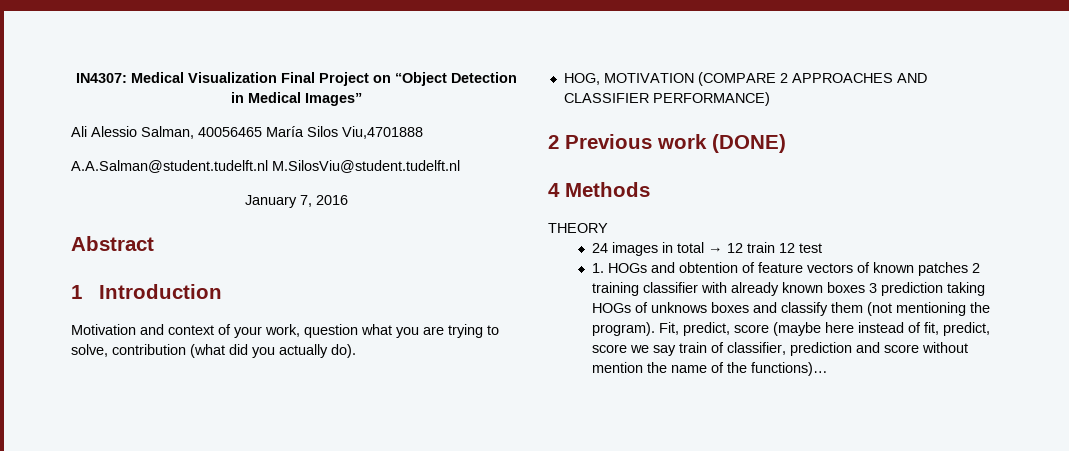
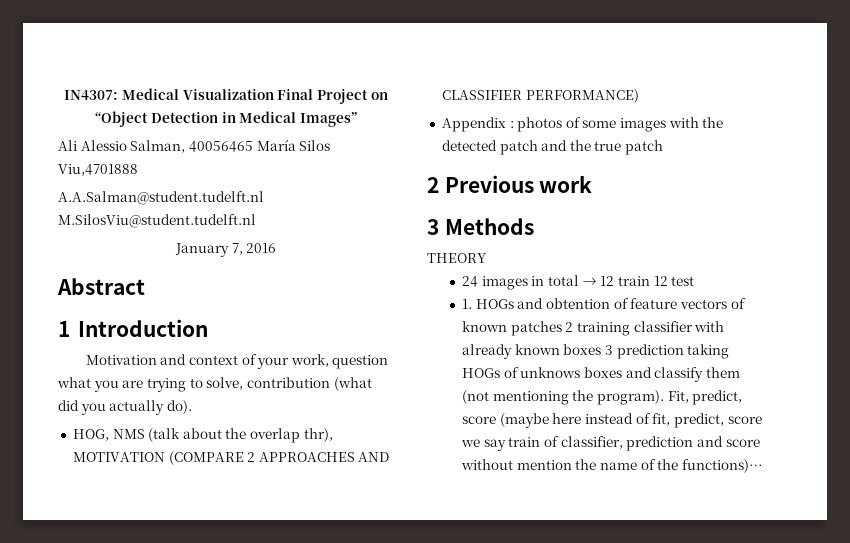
(600, 79) none -> [112,428,333,443] NMS (talk about the overlap thr),
(770, 99) none -> [441,117,724,132] [441,140,664,155] // Appendix : photos of some images with the detected patch and the true patch
[712,134,786,153] [548,183,560,197] (DONE) // 4 -> [427,219,439,235] // 3

